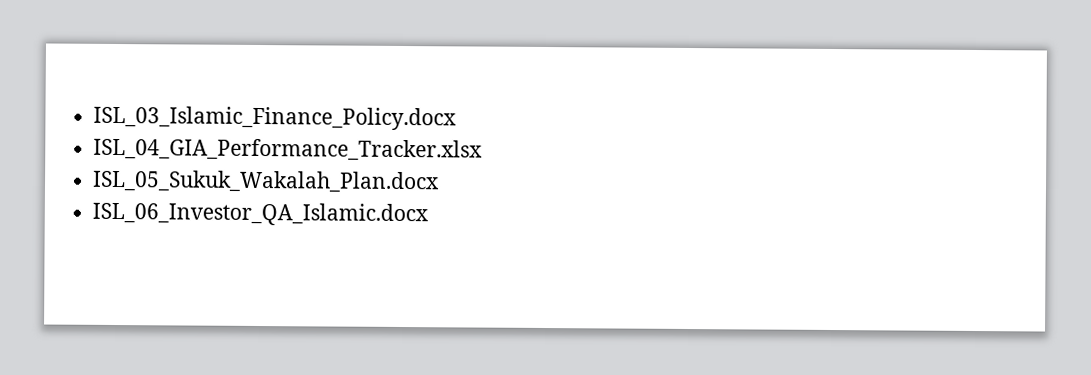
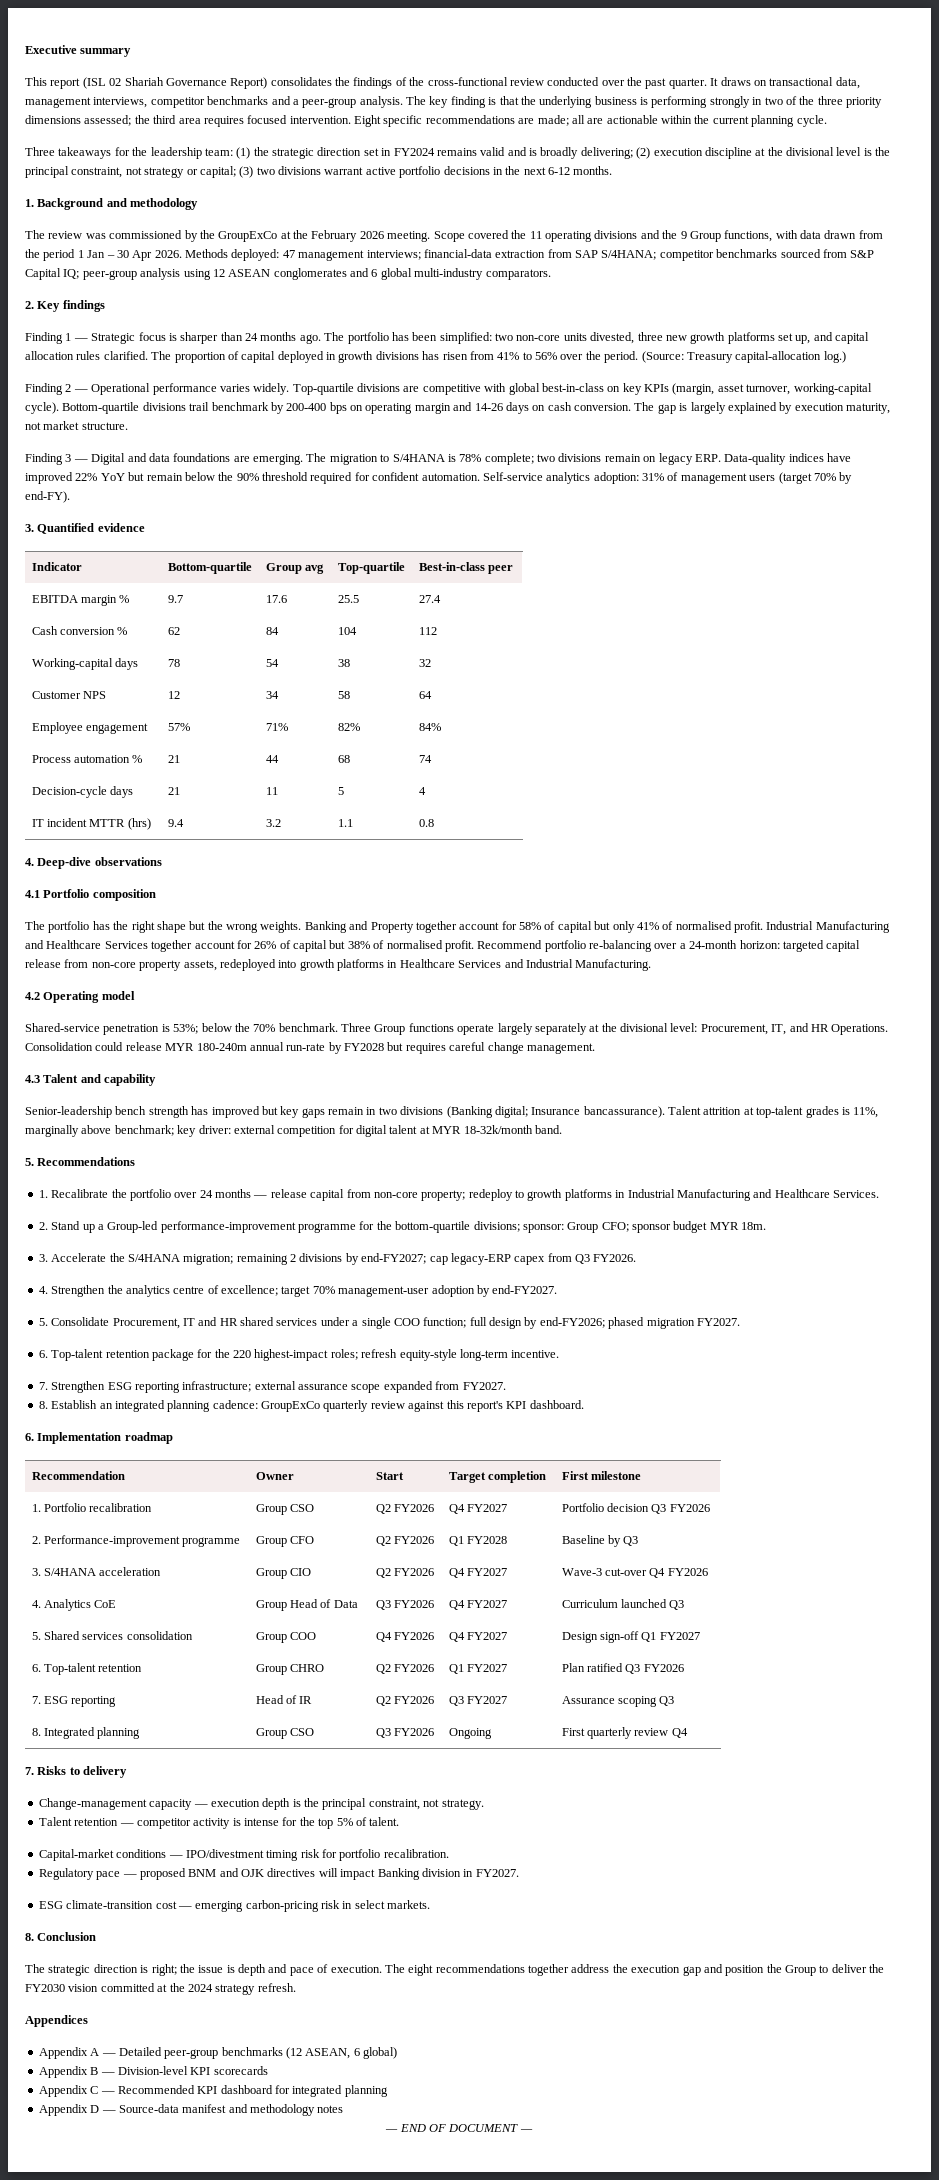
[93,105,458,131] [93,137,484,162] [92,169,441,194] [92,201,430,227] ISL_03_Islamic_Finance_Policy.docx // ISL_04_GIA_Performance_Tracker.xlsx // ISL_05_Sukuk_Wakalah_Plan.docx // ISL_06_Investor_QA_Islamic.docx -> [25,45,132,57] [25,77,860,89] [25,96,882,108] [25,115,827,127] [25,147,891,159] [25,166,613,178] [25,198,199,210] [25,230,883,242] [25,249,875,261] [25,268,551,280] [25,300,105,312] [25,332,870,344] [25,351,846,363] [25,383,872,395] [25,402,890,414] [25,421,128,430] [25,453,851,465] [25,472,853,484] [25,491,70,503] [25,523,145,534] [31,562,82,571] [167,562,252,574] [265,563,324,574] [337,562,405,574] [418,562,513,574] [31,595,130,606] [167,595,183,603] [265,595,287,603] [337,595,359,603] [418,595,441,603] [31,626,128,635] [167,627,180,635] [265,627,279,635] [337,627,357,635] [418,627,437,635] [31,658,138,670] [167,659,180,667] [265,659,279,667] [337,659,350,667] [418,659,431,667] [31,691,106,699] [167,691,180,699] [265,691,279,699] [337,691,350,699] [418,691,432,699] [31,722,148,734] [167,723,190,731] [265,723,288,731] [337,723,360,731] [418,723,441,731] [31,755,143,763] [167,755,180,763] [265,755,279,763] [337,755,350,763] [418,755,432,763] [31,786,133,798] [167,787,180,795] [265,787,278,795] [337,787,344,795] [418,787,426,795] [31,818,151,830] [167,819,184,827] [265,819,281,827] [337,819,353,827] [418,819,434,827] [25,857,162,869] [25,889,156,901] [25,921,890,933] [25,940,861,952] [25,959,652,971] [25,991,135,1003] [25,1023,889,1035] [25,1042,595,1054] [25,1074,157,1086] [25,1106,879,1118] [25,1125,562,1137] [25,1157,136,1166] [38,1189,879,1201] [38,1221,767,1233] [38,1253,637,1265] [38,1285,558,1297] [38,1317,740,1329] [38,1349,560,1361] [38,1381,506,1393] [38,1400,584,1412] [25,1432,173,1444] [31,1471,125,1480] [255,1472,294,1480] [375,1472,404,1480] [448,1471,546,1483] [561,1471,641,1480] [31,1503,153,1512] [255,1504,314,1515] [375,1504,434,1514] [448,1504,507,1514] [561,1503,710,1514] [31,1535,241,1547] [255,1536,314,1547] [375,1536,434,1546] [448,1536,507,1546] [561,1535,639,1547] [31,1567,162,1576] [255,1568,311,1579] [375,1568,434,1578] [448,1568,507,1578] [561,1568,708,1578] [31,1599,117,1611] [255,1599,358,1611] [375,1600,434,1610] [448,1600,507,1610] [561,1599,685,1610] [31,1631,193,1640] [255,1632,316,1643] [375,1632,434,1642] [448,1632,507,1642] [561,1631,700,1643] [31,1663,143,1675] [255,1664,324,1675] [375,1664,434,1674] [448,1664,507,1674] [561,1663,684,1674] [31,1696,117,1707] [255,1695,313,1704] [375,1696,434,1706] [448,1696,507,1706] [561,1696,675,1707] [31,1727,141,1739] [255,1728,314,1739] [375,1728,434,1738] [448,1728,492,1739] [561,1727,688,1739] [25,1766,128,1778] [38,1798,484,1810] [38,1817,400,1829] [38,1849,449,1861] [38,1868,519,1880] [38,1900,431,1912] [25,1932,97,1941] [25,1964,885,1976] [25,1983,296,1995] [25,2015,88,2027] [38,2047,398,2059] [38,2066,268,2078] [38,2085,388,2097] [38,2104,344,2116] [385,2124,533,2132] Executive summary // This report (ISL 02 Shariah Governance Report) consolidates the findings of the cross-functional review conducted over the past quarter. It draws on transactional data, management interviews, competitor benchmarks and a peer-group analysis. The key finding is that the underlying business is performing strongly in two of the three priority dimensions assessed; the third area requires focused intervention. Eight specific recommendations are made; all are actionable within the current planning cycle. // Three takeaways for the leadership team: (1) the strategic direction set in FY2024 remains valid and is broadly delivering; (2) execution discipline at the divisional level is the principal constraint, not strategy or capital; (3) two divisions warrant active portfolio decisions in the next 6-12 months. // 1. Background and methodology // The review was commissioned by the GroupExCo at the February 2026 meeting. Scope covered the 11 operating divisions and the 9 Group functions, with data drawn from the period 1 Jan – 30 Apr 2026. Methods deployed: 47 management interviews; financial-data extraction from SAP S/4HANA; competitor benchmarks sourced from S&P Capital IQ; peer-group analysis using 12 ASEAN conglomerates and 6 global multi-industry comparators. // 2. Key findings // Finding 1 — Strategic focus is sharper than 24 months ago. The portfolio has been simplified: two non-core units divested, three new growth platforms set up, and capital allocation rules clarified. The proportion of capital deployed in growth divisions has risen from 41% to 56% over the period. (Source: Treasury capital-allocation log.) // Finding 2 — Operational performance varies widely. Top-quartile divisions are competitive with global best-in-class on key KPIs (margin, asset turnover, working-capital cycle). Bottom-quartile divisions trail benchmark by 200-400 bps on operating margin and 14-26 days on cash conversion. The gap is largely explained by execution maturity, not market structure. // Finding 3 — Digital and data foundations are emerging. The migration to S/4HANA is 78% complete; two divisions remain on legacy ERP. Data-quality indices have improved 22% YoY but remain below the 90% threshold required for confident automation. Self-service analytics adoption: 31% of management users (target 70% by end-FY). // 3. Quantified evidence // Indicator | Bottom-quartile | Group avg | Top-quartile | Best-in-class peer // EBITDA margin % | 9.7 | 17.6 | 25.5 | 27.4 // Cash conversion % | 62 | 84 | 104 | 112 // Working-capital days | 78 | 54 | 38 | 32 // Customer NPS | 12 | 34 | 58 | 64 // Employee engagement | 57% | 71% | 82% | 84% // Process automation % | 21 | 44 | 68 | 74 // Decision-cycle days | 21 | 11 | 5 | 4 // IT incident MTTR (hrs) | 9.4 | 3.2 | 1.1 | 0.8 // 4. Deep-dive observations // 4.1 Portfolio composition // The portfolio has the right shape but the wrong weights. Banking and Property together account for 58% of capital but only 41% of normalised profit. Industrial Manufacturing and Healthcare Services together account for 26% of capital but 38% of normalised profit. Recommend portfolio re-balancing over a 24-month horizon: targeted capital release from non-core property assets, redeployed into growth platforms in Healthcare Services and Industrial Manufacturing. // 4.2 Operating model // Shared-service penetration is 53%; below the 70% benchmark. Three Group functions operate largely separately at the divisional level: Procurement, IT, and HR Operations. Consolidation could release MYR 180-240m annual run-rate by FY2028 but requires careful change management. // 4.3 Talent and capability // Senior-leadership bench strength has improved but key gaps remain in two divisions (Banking digital; Insurance bancassurance). Talent attrition at top-talent grades is 11%, marginally above benchmark; key driver: external competition for digital talent at MYR 18-32k/month band. // 5. Recommendations // 1. Recalibrate the portfolio over 24 months — release capital from non-core property; redeploy to growth platforms in Industrial Manufacturing and Healthcare Services. // 2. Stand up a Group-led performance-improvement programme for the bottom-quartile divisions; sponsor: Group CFO; sponsor budget MYR 18m. // 3. Accelerate the S/4HANA migration; remaining 2 divisions by end-FY2027; cap legacy-ERP capex from Q3 FY2026. // 4. Strengthen the analytics centre of excellence; target 70% management-user adoption by end-FY2027. // 5. Consolidate Procurement, IT and HR shared services under a single COO function; full design by end-FY2026; phased migration FY2027. // 6. Top-talent retention package for the 220 highest-impact roles; refresh equity-style long-term incentive. // 7. Strengthen ESG reporting infrastructure; external assurance scope expanded from FY2027. // 8. Establish an integrated planning cadence: GroupExCo quarterly review against this report's KPI dashboard. // 6. Implementation roadmap // Recommendation | Owner | Start | Target completion | First milestone // 1. Portfolio recalibration | Group CSO | Q2 FY2026 | Q4 FY2027 | Portfolio decision Q3 FY2026 // 2. Performance-improvement programme | Group CFO | Q2 FY2026 | Q1 FY2028 | Baseline by Q3 // 3. S/4HANA acceleration | Group CIO | Q2 FY2026 | Q4 FY2027 | Wave-3 cut-over Q4 FY2026 // 4. Analytics CoE | Group Head of Data | Q3 FY2026 | Q4 FY2027 | Curriculum launched Q3 // 5. Shared services consolidation | Group COO | Q4 FY2026 | Q4 FY2027 | Design sign-off Q1 FY2027 // 6. Top-talent retention | Group CHRO | Q2 FY2026 | Q1 FY2027 | Plan ratified Q3 FY2026 // 7. ESG reporting | Head of IR | Q2 FY2026 | Q3 FY2027 | Assurance scoping Q3 // 8. Integrated planning | Group CSO | Q3 FY2026 | Ongoing | First quarterly review Q4 // 7. Risks to delivery // Change-management capacity — execution depth is the principal constraint, not strategy. // Talent retention — competitor activity is intense for the top 5% of talent. // Capital-market conditions — IPO/divestment timing risk for portfolio recalibration. // Regulatory pace — proposed BNM and OJK directives will impact Banking division in FY2027. // ESG climate-transition cost — emerging carbon-pricing risk in select markets. // 8. Conclusion // The strategic direction is right; the issue is depth and pace of execution. The eight recommendations together address the execution gap and position the Group to deliver the FY2030 vision committed at the 2024 strategy refresh. // Appendices // Appendix A — Detailed peer-group benchmarks (12 ASEAN, 6 global) // Appendix B — Division-level KPI scorecards // Appendix C — Recommended KPI dashboard for integrated planning // Appendix D — Source-data manifest and methodology notes // — END OF DOCUMENT —

